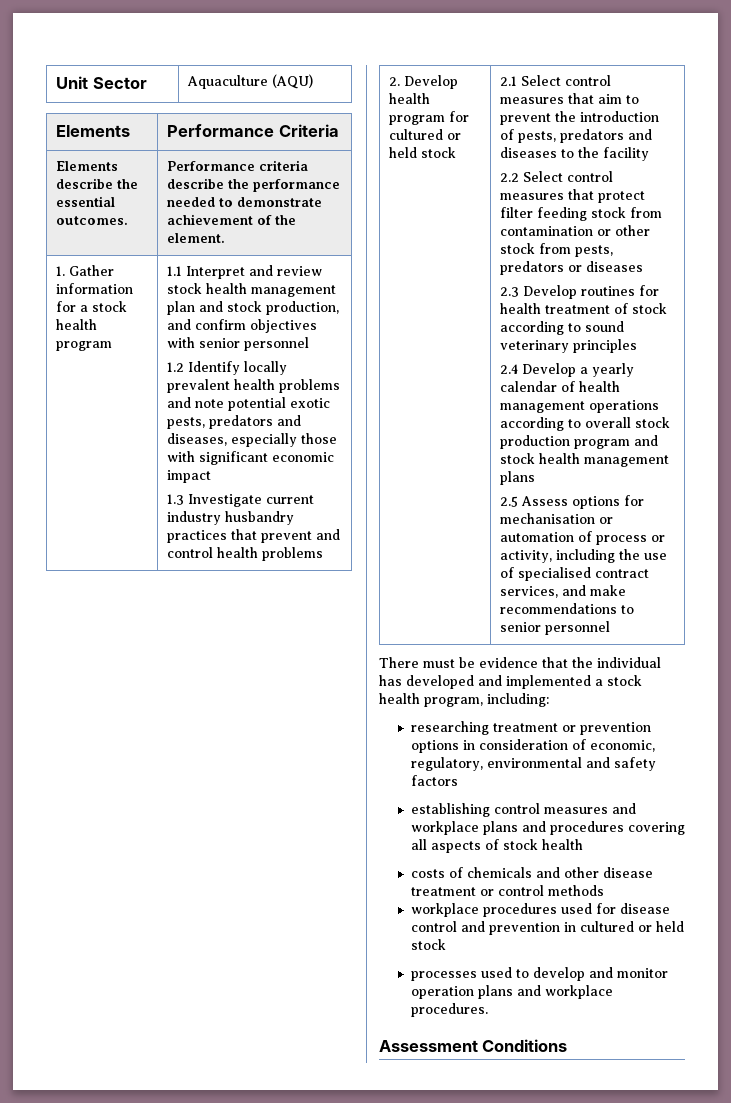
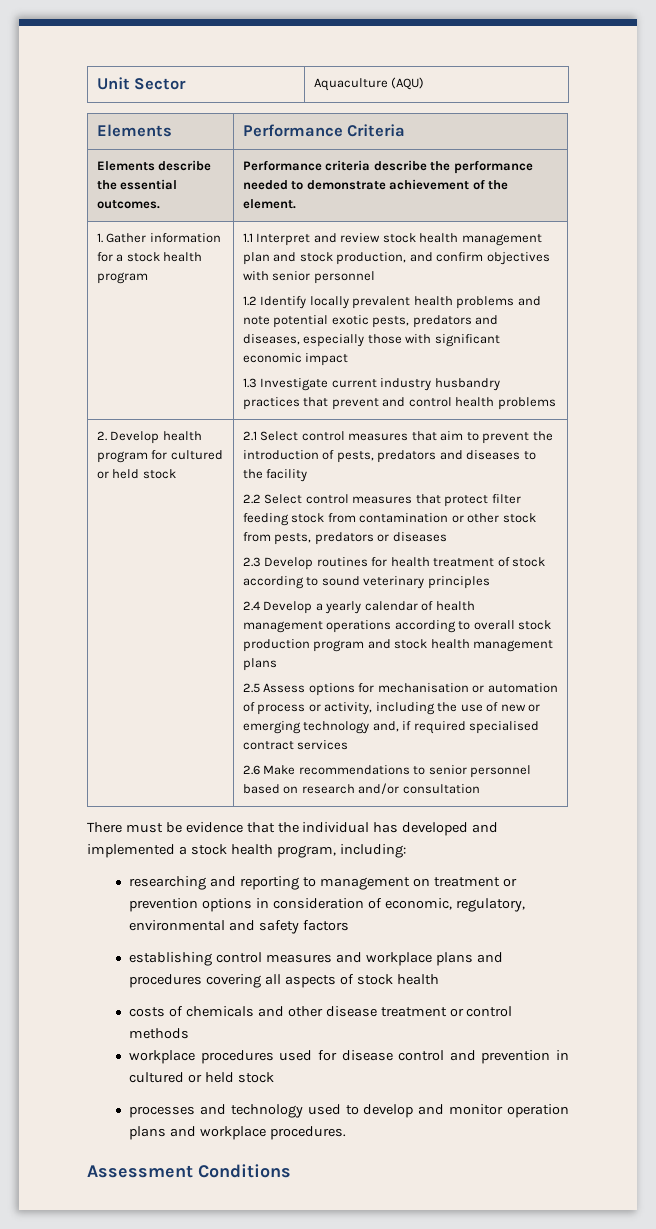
[518,567,650,581] [500,585,627,598] specialised contract services, and make -> [500,704,541,712] [242,721,540,734] [242,740,349,750] [242,765,296,775] new or emerging technology and, if required specialised contract services // 2.6 Make
(611, 628) none -> [242,783,480,794] based on research and/or consultation
(489, 728) none -> [210,876,430,890] and reporting to management on
(477, 976) none -> [199,1104,303,1118] and technology

